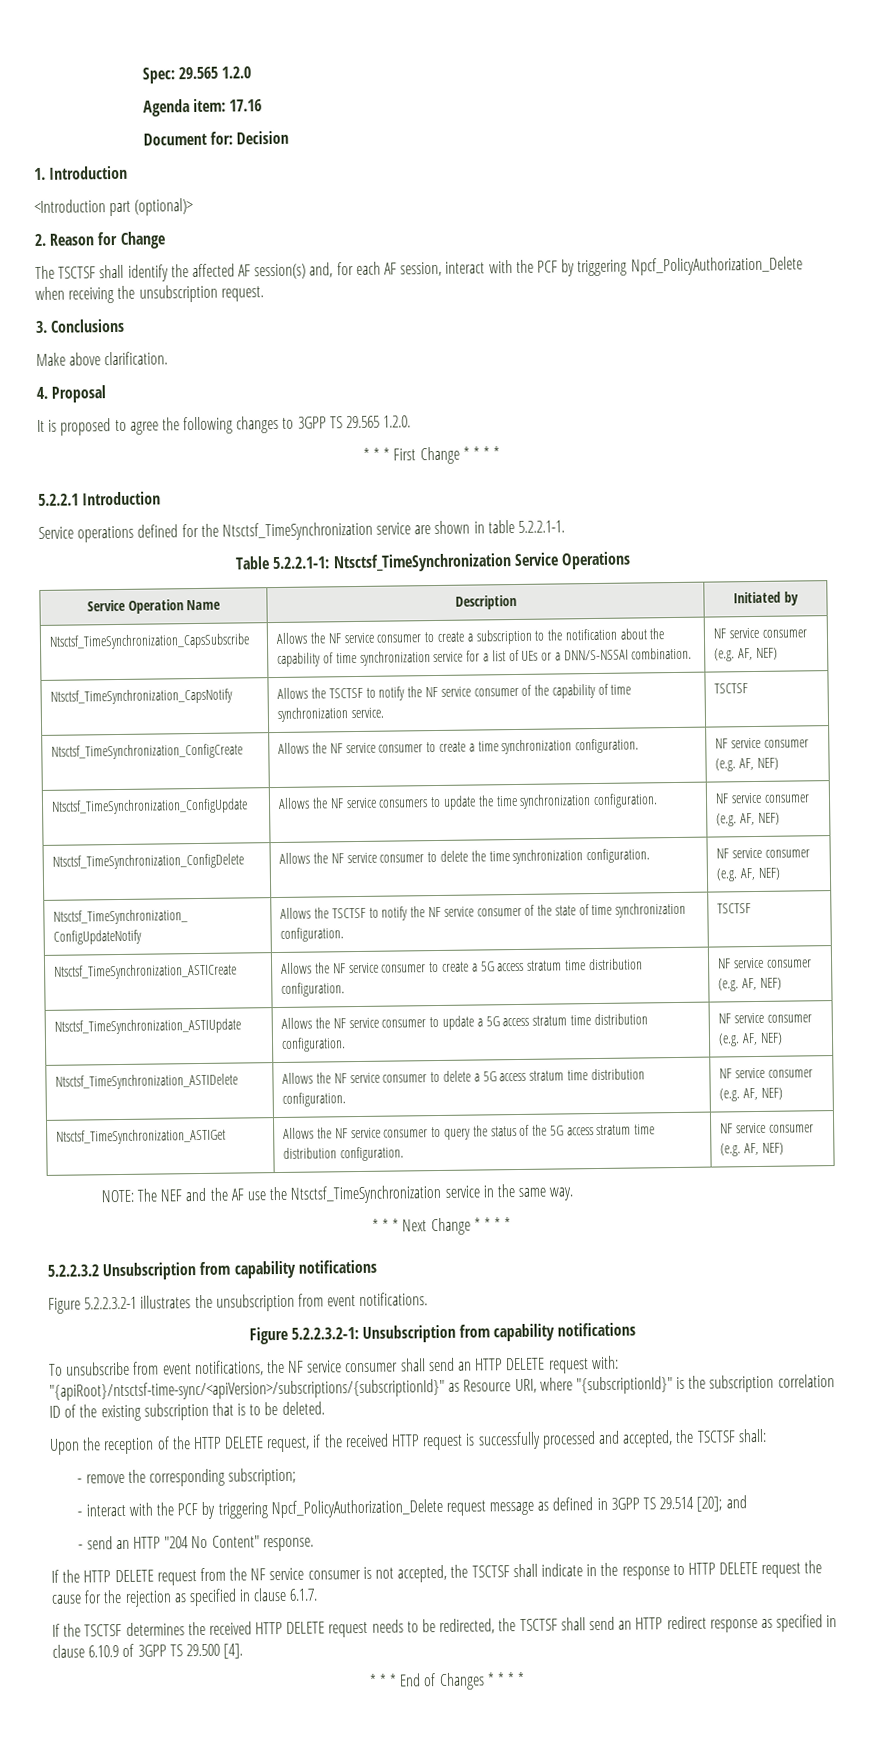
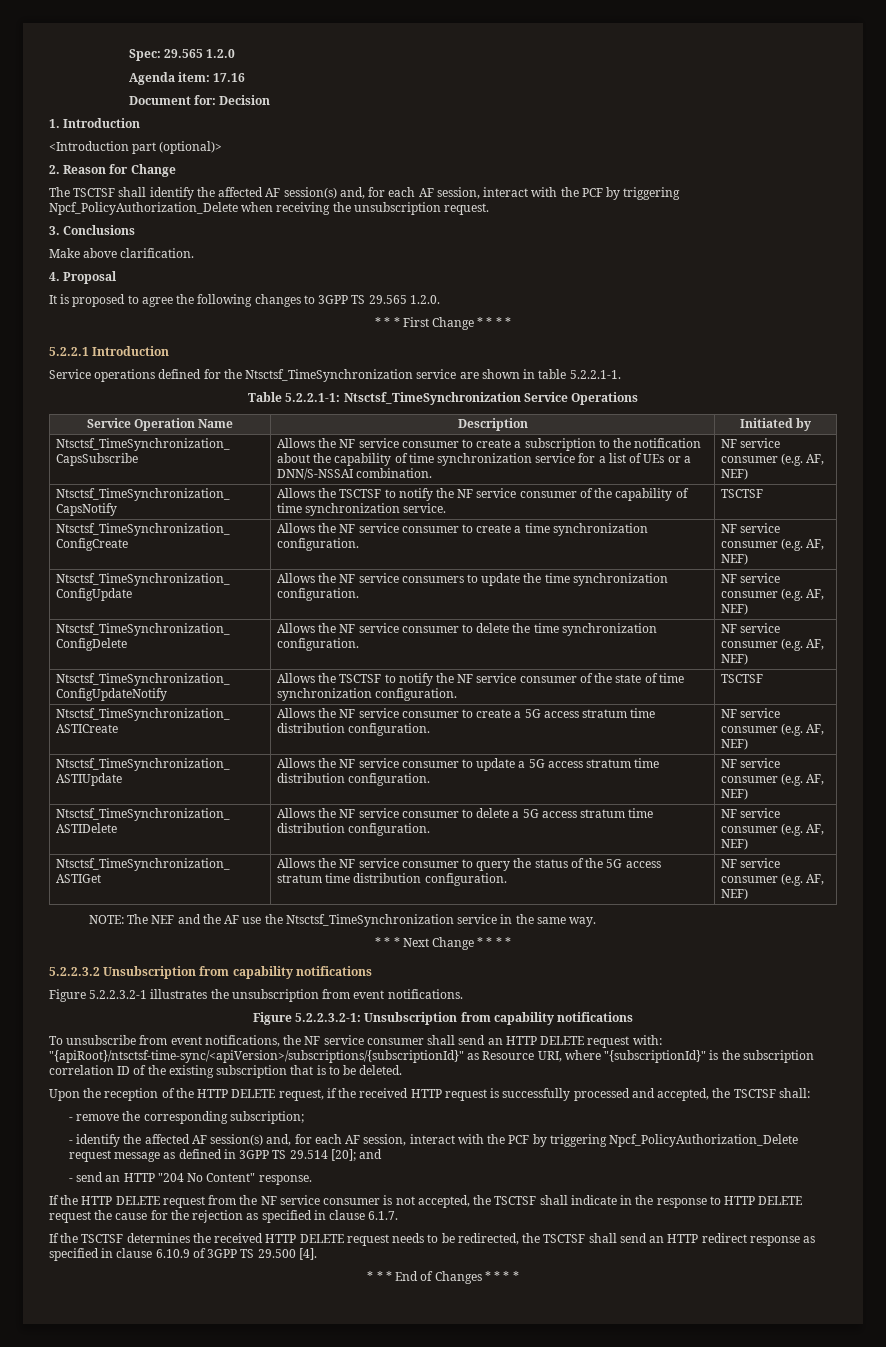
(83, 1514) none -> [76,1134,407,1147] identify the affected AF session(s) and, for each AF session,

